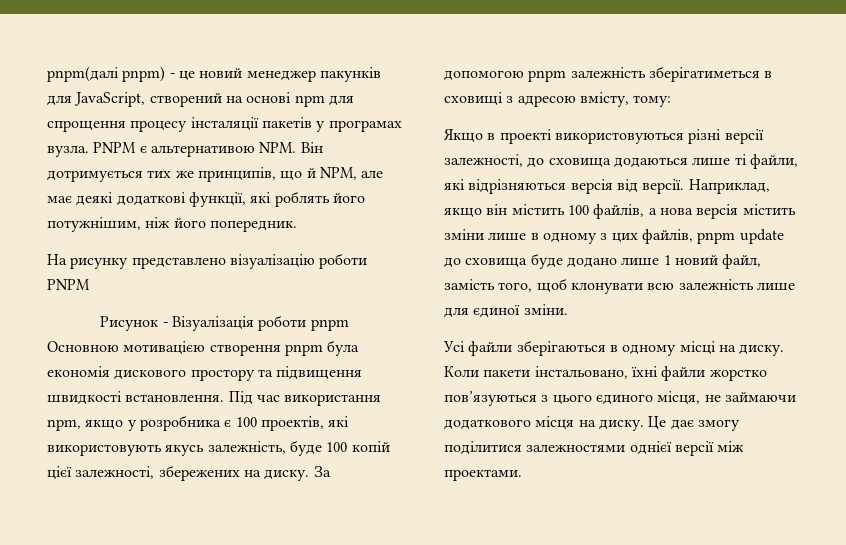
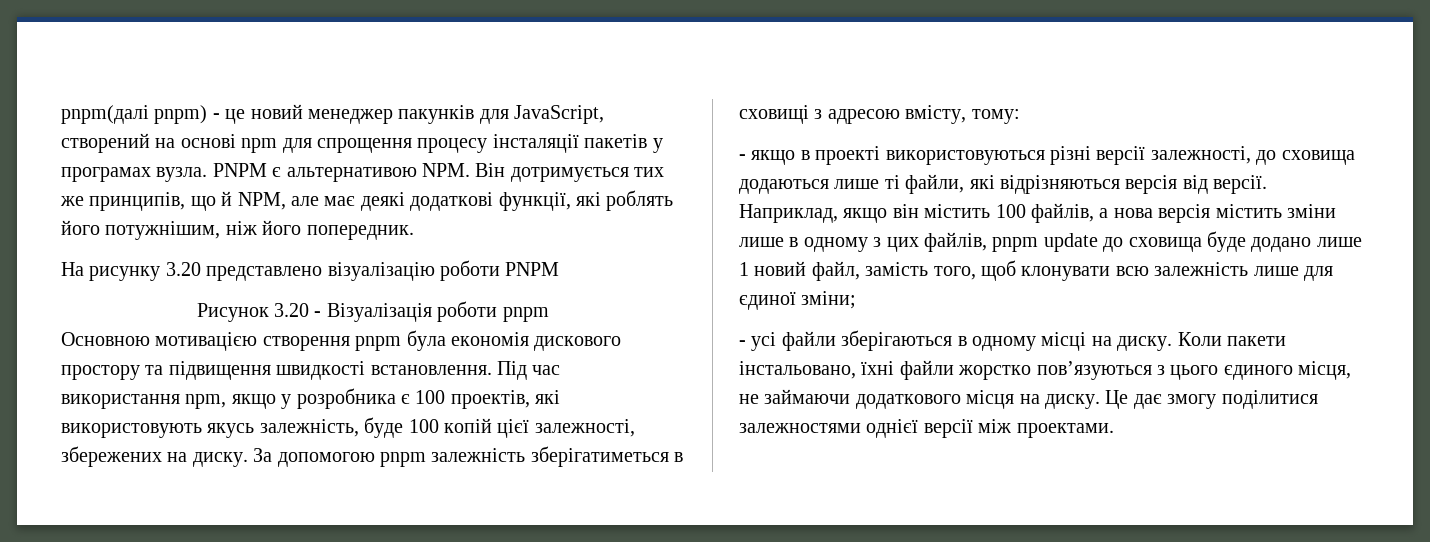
(129, 263) none -> [165,262,201,276] 3.20
(159, 323) none -> [273,303,309,317] 3.20
[444,128,483,143] Якщо -> [739,150,796,165] - якщо
[523,304,568,315] [443,341,465,352] зміни. // Усі -> [801,291,857,309] [739,332,777,351] зміни; // - усі

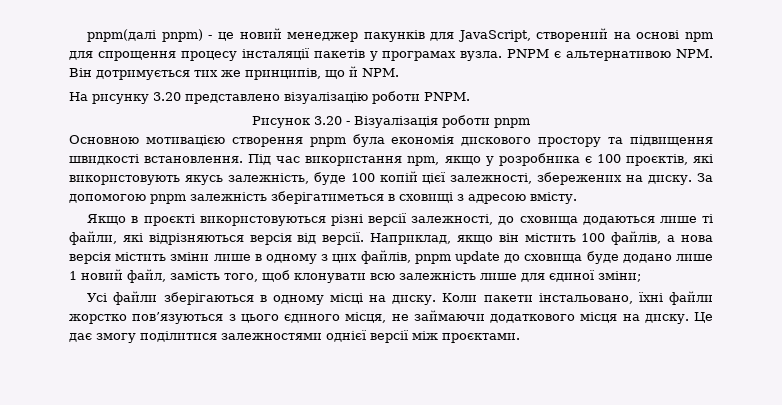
[237,190,674,211] [61,220,414,240] NPM, але має деякі додаткові функції, які роблять його потужнішим, ніж його попередник. -> [362,68,399,77] NPM.
[505,262,560,276] PNPM -> [424,92,470,101] PNPM.
[450,390,530,409] проектів, -> [625,154,688,166] проєктів,
[905,105,1020,124] [739,146,881,165] вмісту, тому: // - якщо в проекті -> [530,192,577,204] [87,214,195,226] вмісту. // Якщо в проєкті
[739,332,777,351] - усі -> [87,293,108,302] Усі
[1016,423,1114,438] проектами. -> [442,333,520,343] проєктами.

